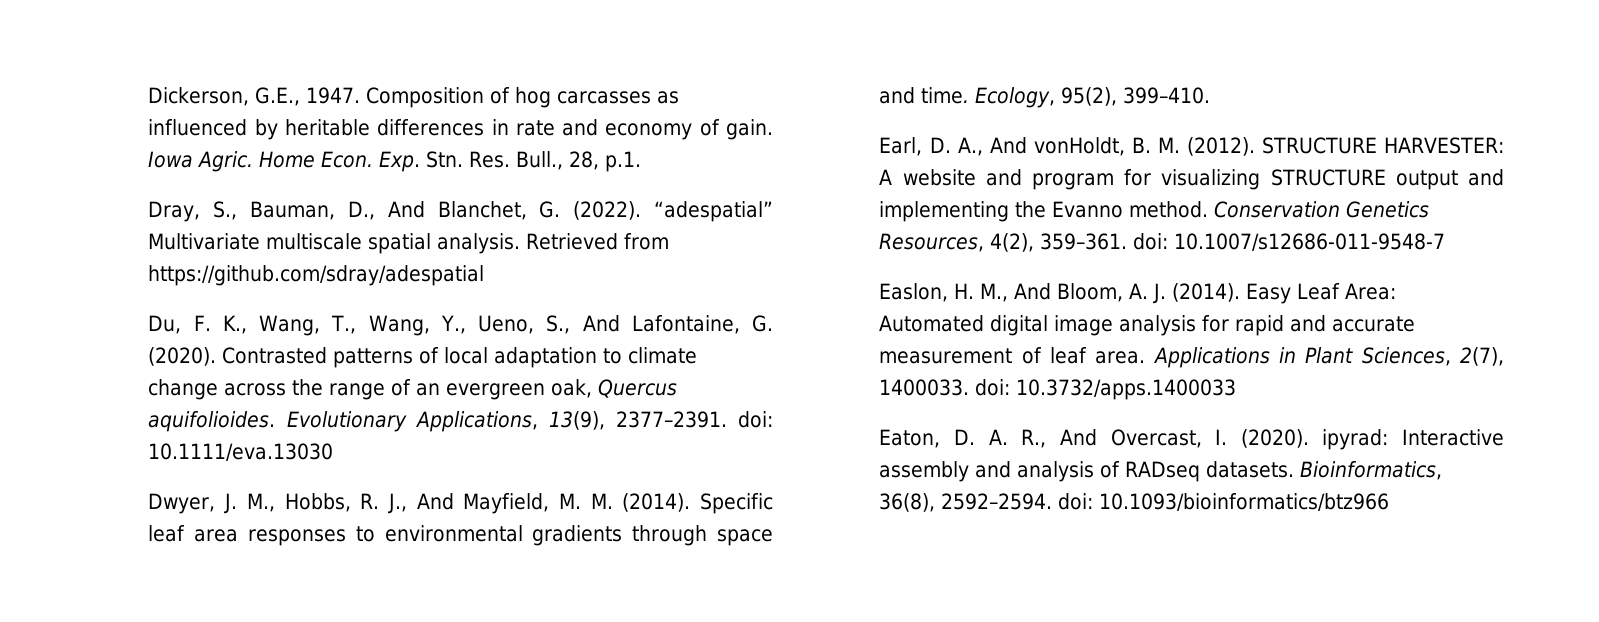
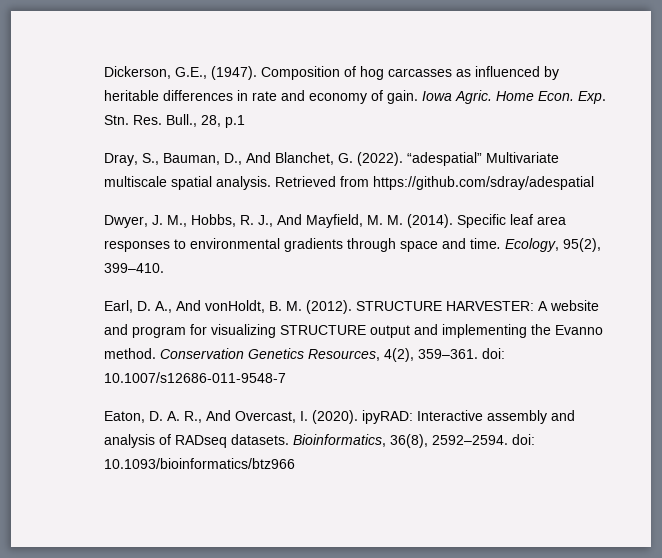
[306,87,361,104] 1947. -> [211,66,258,80] (1947).
[605,151,642,172] p.1. -> [225,115,246,128] p.1
[148,315,773,336] [148,347,698,368] [148,379,678,400] [148,411,774,432] [148,443,334,461] // Du, F. K., Wang, T., Wang, Y., Ueno, S., And Lafontaine, G. (2020). Contrasted patterns of local adaptation to climate change across the range of an evergreen oak, Quercus aquifolioides. Evolutionary Applications, 13(9), 2377–2391. doi: 10.1111/eva.13030 -> (595, 183) none
[879,283,1397,304] [879,315,1416,336] [879,347,1505,368] [879,379,1237,400] // Easlon, H. M., And Bloom, A. J. (2014). Easy Leaf Area: Automated digital image analysis for rapid and accurate measurement of leaf area. Applications in Plant Sciences, 2(7), 1400033. doi: 10.3732/apps.1400033 -> (287, 377) none
[1322,429,1389,450] ipyrad: -> [362,410,414,424] ipyRAD:

